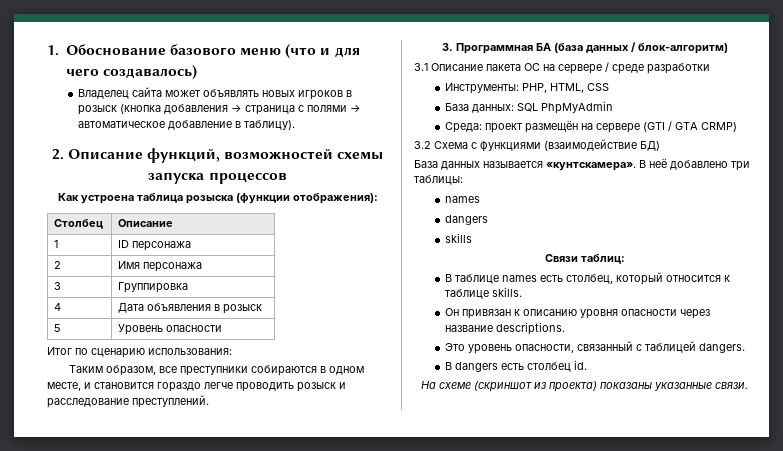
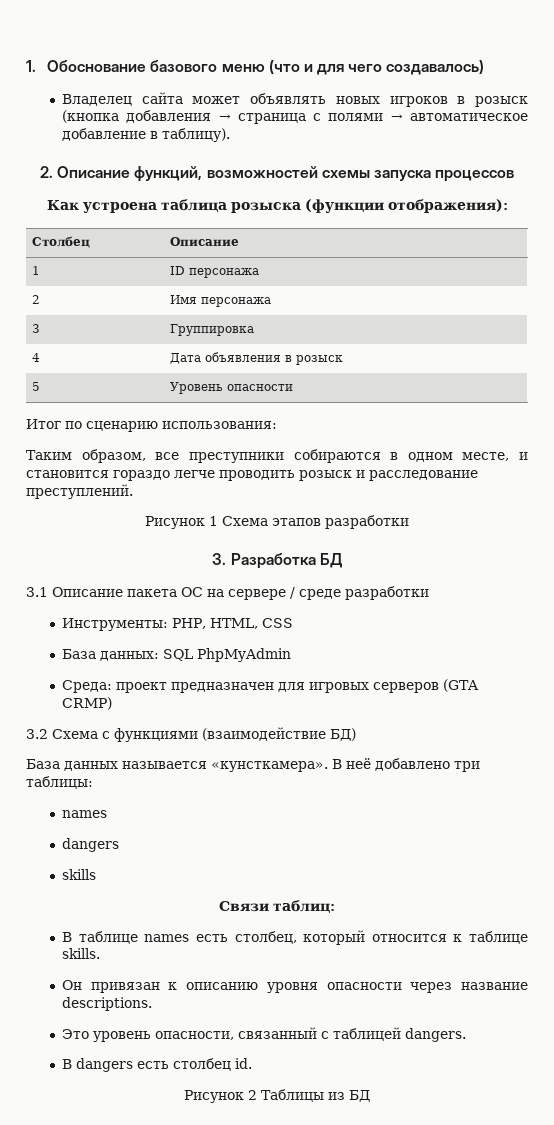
[441,42,728,54] 3. Программная БА (база данных / блок-алгоритм) -> [145,515,409,529] [212,553,342,569] Рисунок 1 Схема этапов разработки // 3. Разработка БД
[524,120,698,133] размещён на сервере (GTI / GTA -> [170,679,479,693] предназначен для игровых серверов (GTA
[546,162,636,171] «кунтскамера». -> [211,761,328,772] «кунсткамера».
[421,381,748,392] На схеме (скриншот из проекта) показаны указанные связи. -> [184,1089,370,1103] Рисунок 2 Таблицы из БД

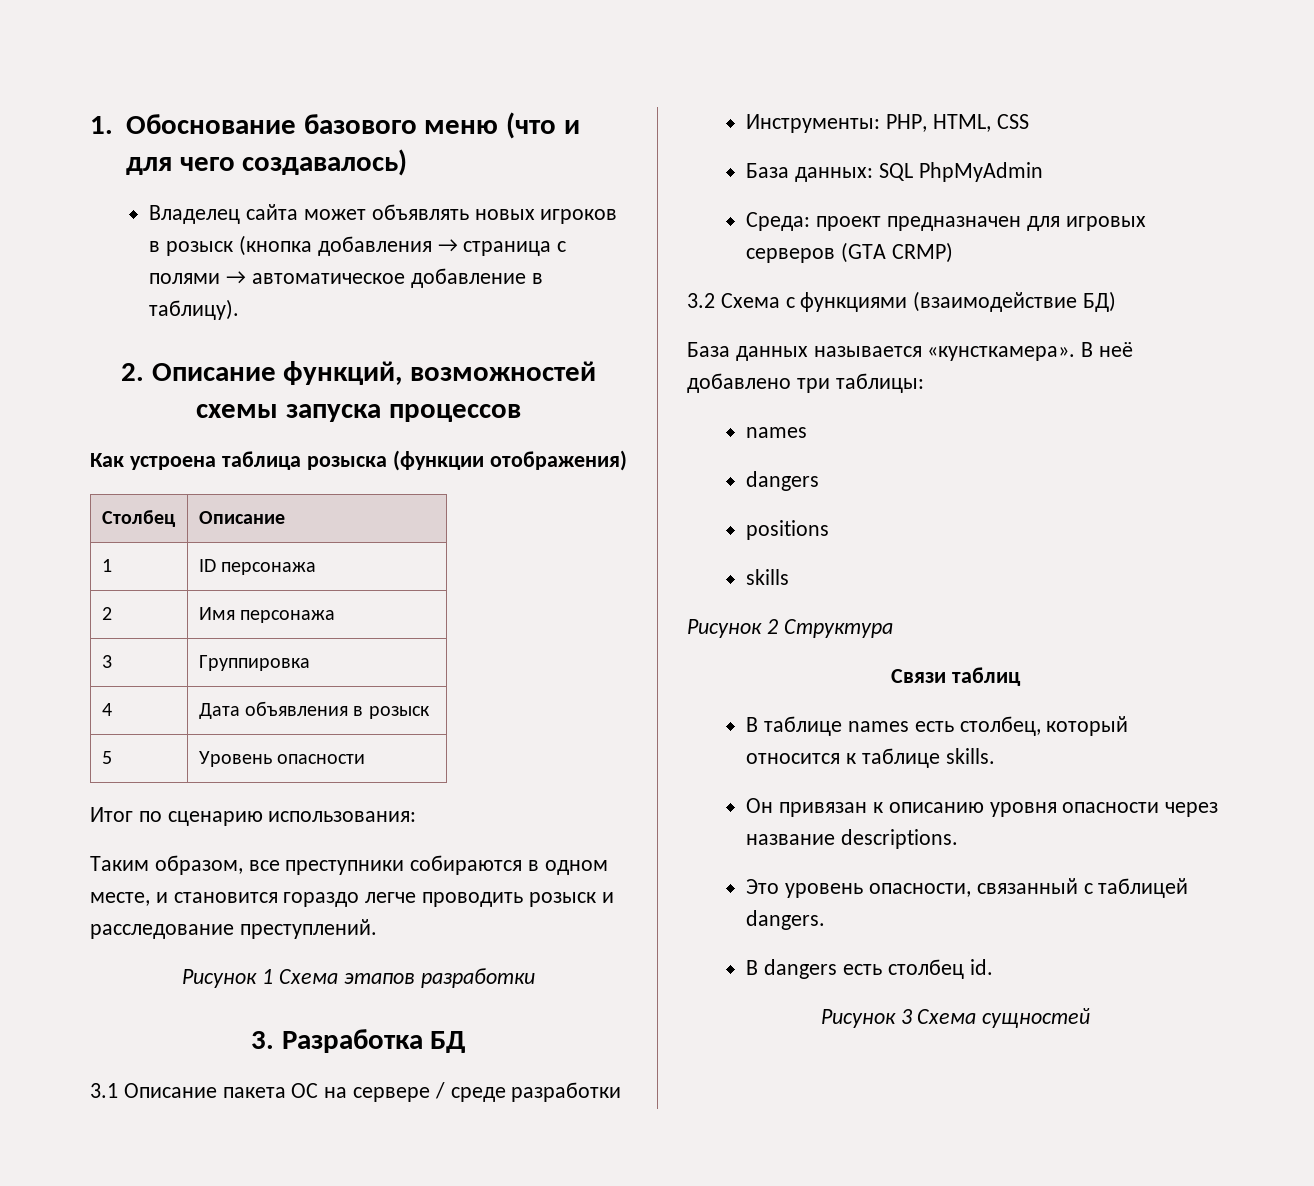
[387,199,508,213] отображения): -> [489,450,627,471] отображения)
(119, 845) none -> [746,520,830,540] // positions
(96, 874) none -> [687,619,893,638] // Рисунок 2 Структура
[273,900,335,913] таблиц: -> [951,667,1021,686] таблиц
[248,1089,370,1102] 2 Таблицы из БД -> [900,1008,1091,1028] 3 Схема сущностей

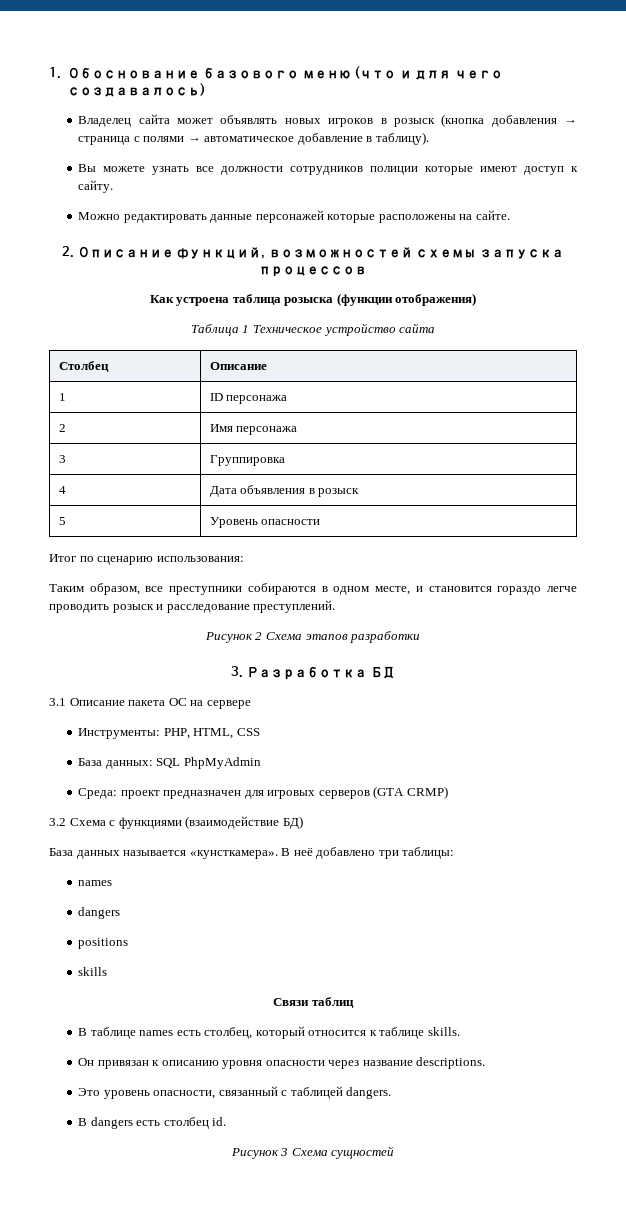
(240, 309) none -> [78,164,578,175] [78,180,114,193] [78,210,510,223] // Вы можете узнать все должности сотрудников полиции которые имеют доступ к сайту. // Можно редактировать данные персонажей которые расположены на сайте.
(627, 460) none -> [190,323,436,336] // Таблица 1 Техническое устройство сайта
[262,969,274,984] 1 -> [255,632,263,640] 2
[434,1082,622,1102] / среде разработки -> (251, 704) none
[687,619,893,638] // Рисунок 2 Структура -> (108, 971) none

